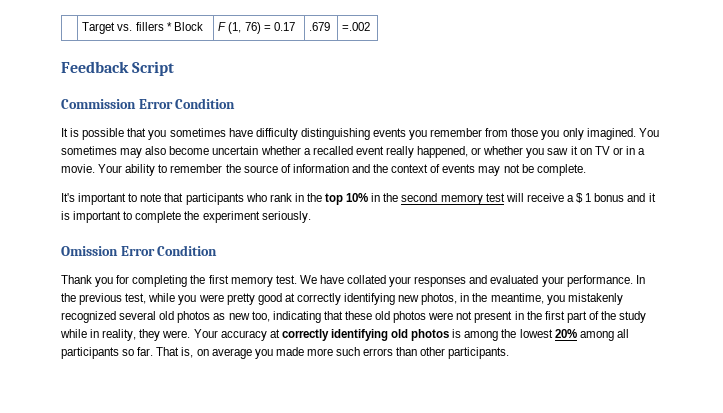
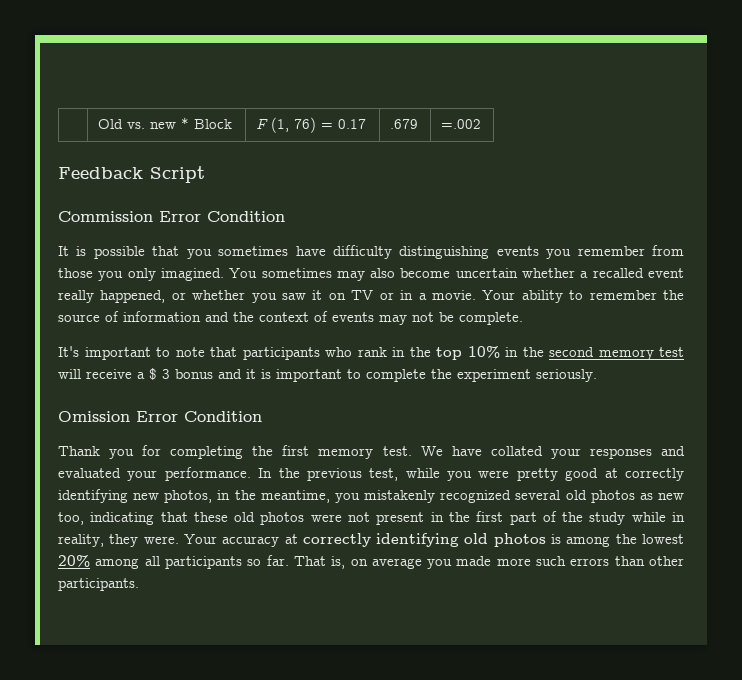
[82,22,164,34] | Target vs. fillers -> [98,119,177,129] | Old vs. new
[585,193,592,202] 1 -> [162,369,170,379] 3

